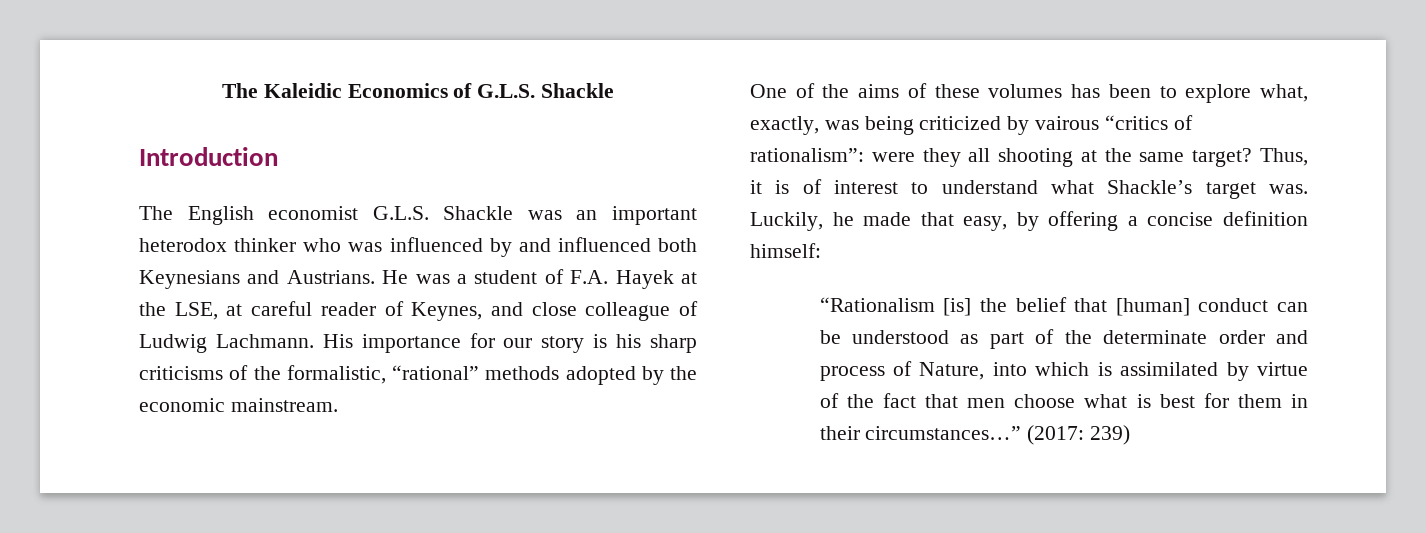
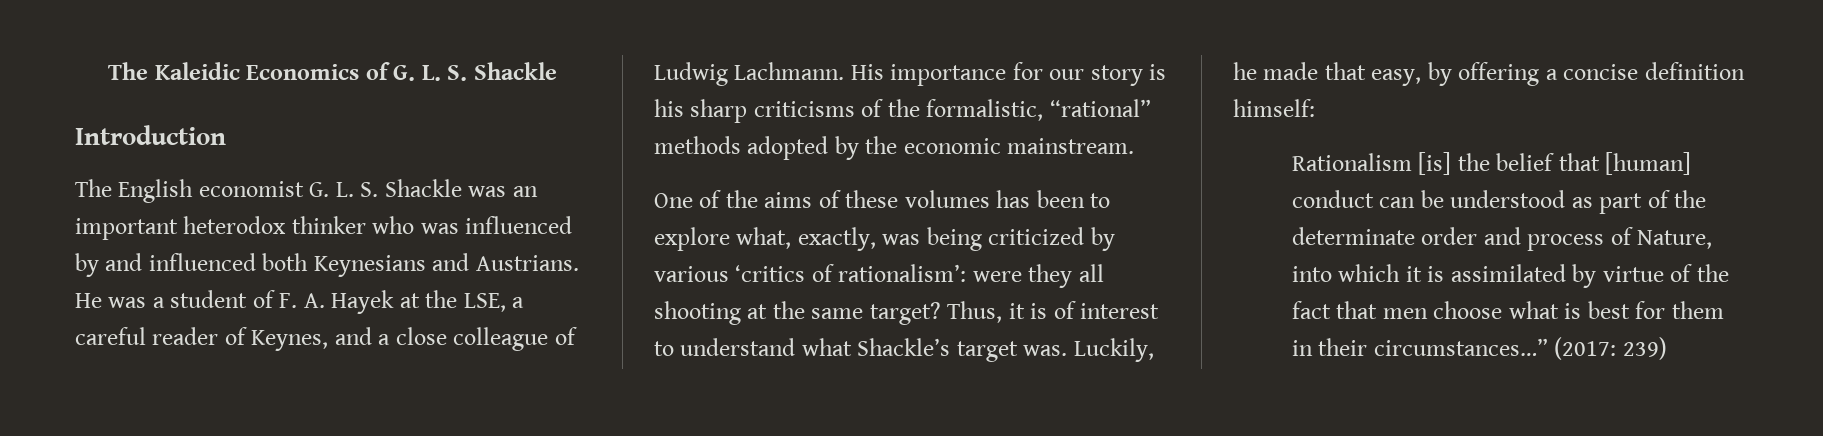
[477,84,536,98] G.L.S. -> [393,65,468,81] G. L. S.
[372,206,429,220] G.L.S. -> [309,182,379,197] G. L. S.
[570,270,609,284] F.A. -> [279,293,325,308] F. A.
[226,304,243,316] at -> [512,297,525,308] a
(523, 309) none -> [378,334,391,345] a
[1035,115,1193,130] [750,148,864,162] vairous “critics of rationalism”: -> [654,264,967,282] various ‘critics of rationalism’:
[819,297,935,312] “Rationalism -> [1291,153,1412,171] Rationalism
(1090, 369) none -> [1405,266,1422,282] it

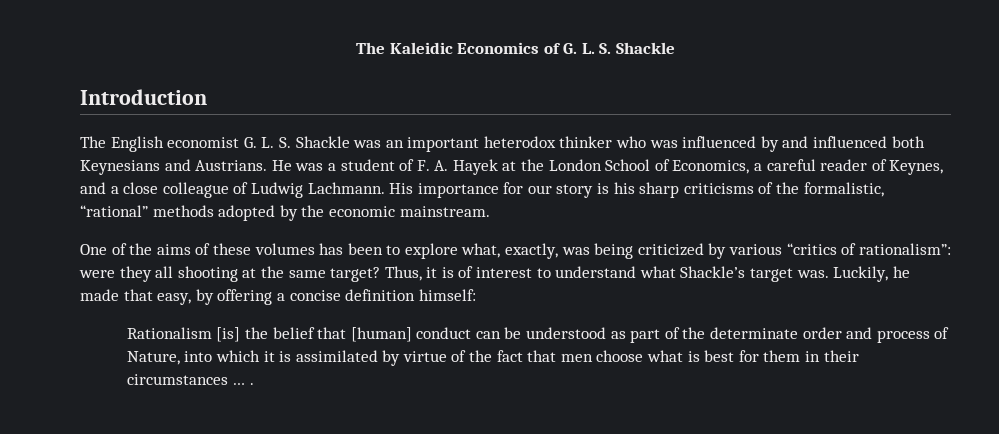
[463,293,506,312] LSE, -> [548,159,750,174] London School of Economics,
[735,264,967,282] ‘critics of rationalism’: -> [786,243,951,255] “critics of rationalism”:
[1373,337,1667,360] circumstances…” (2017: 239) -> [126,374,254,385] circumstances … .

